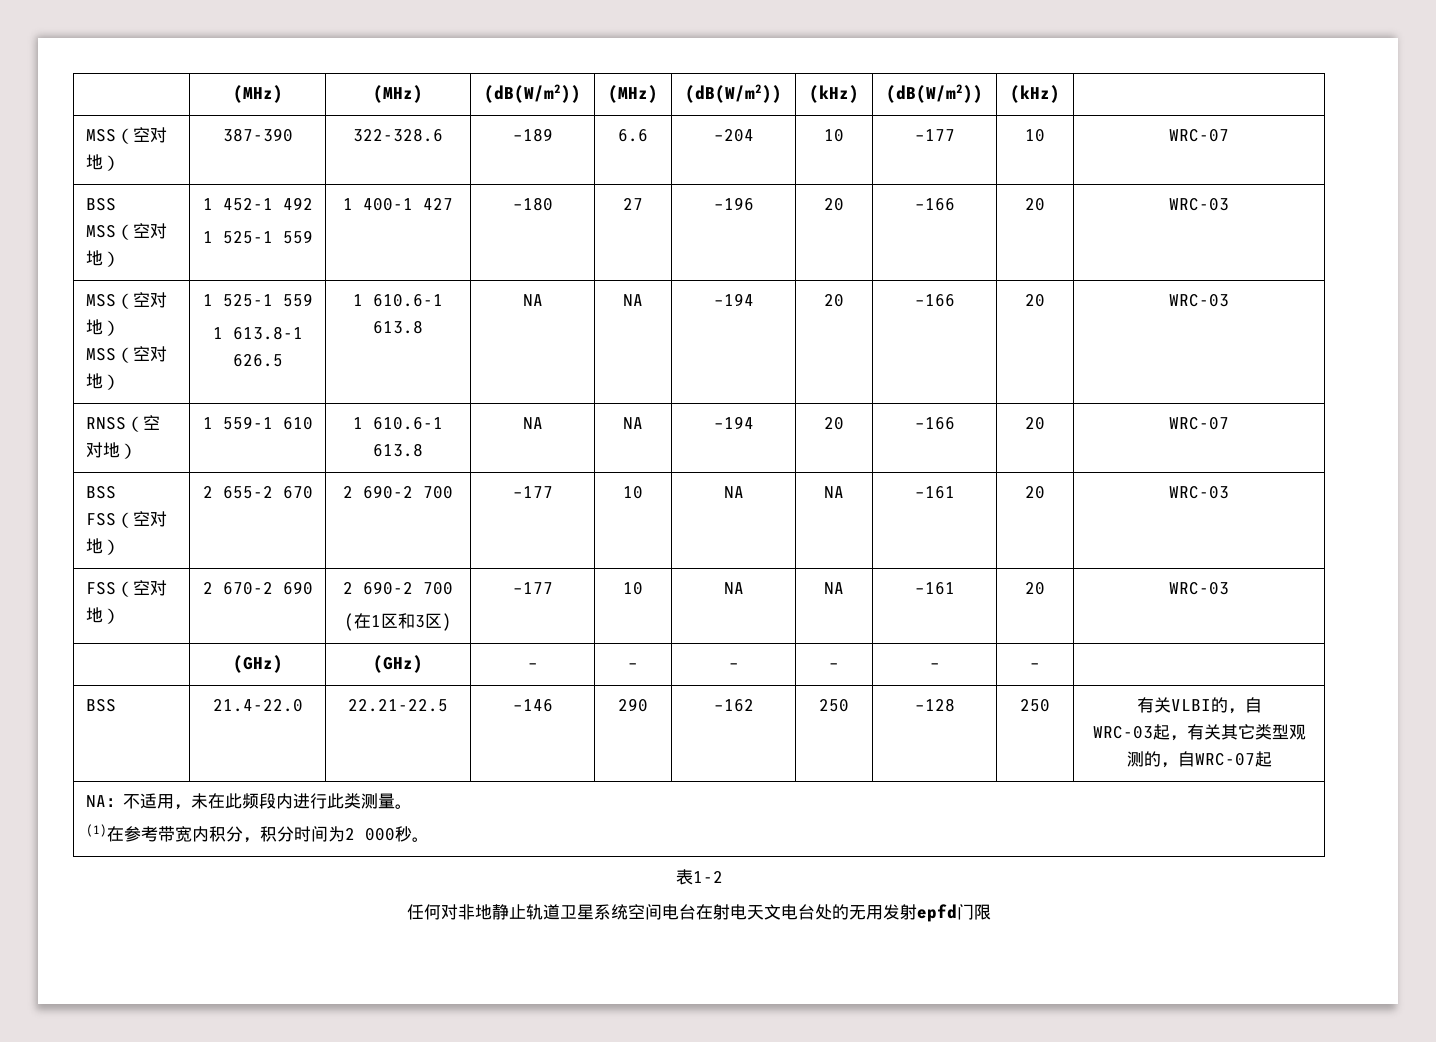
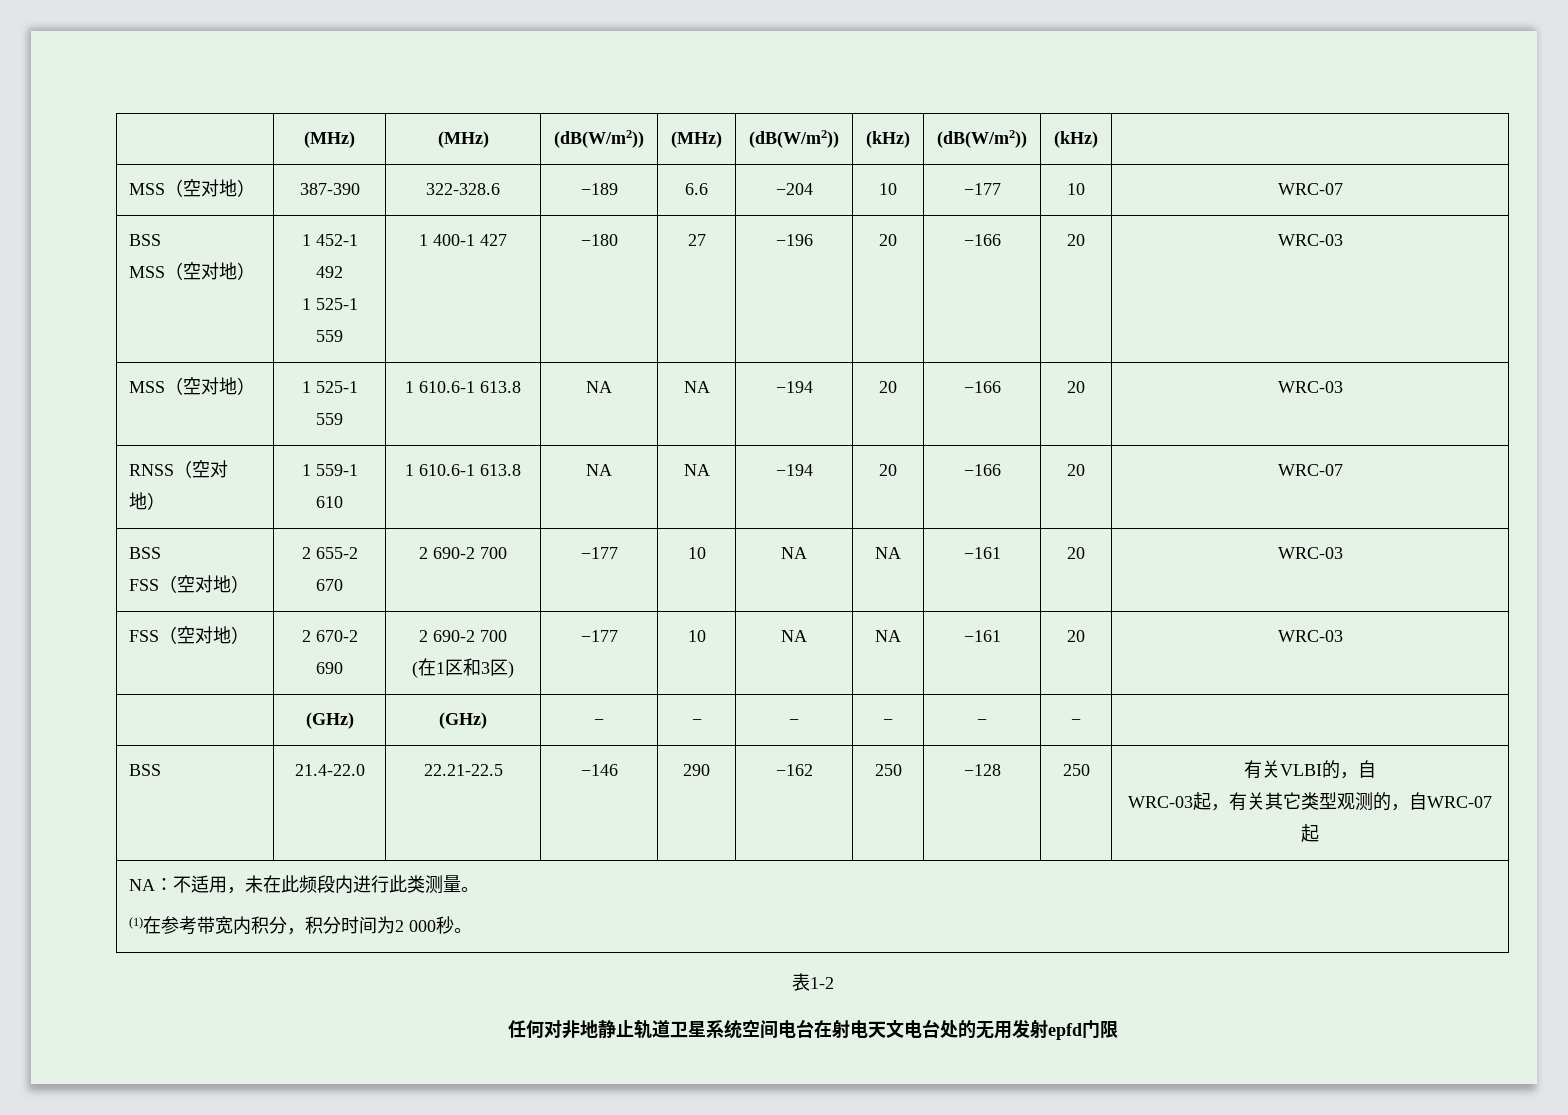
[86,346,168,363] [86,373,121,390] [202,293,313,307] [212,326,303,340] [232,354,283,367] // MSS（空对地） | 1 525-1 559 // 1 613.8-1 626.5 -> [301,381,358,393] [316,413,343,425] | 1 525-1 559

